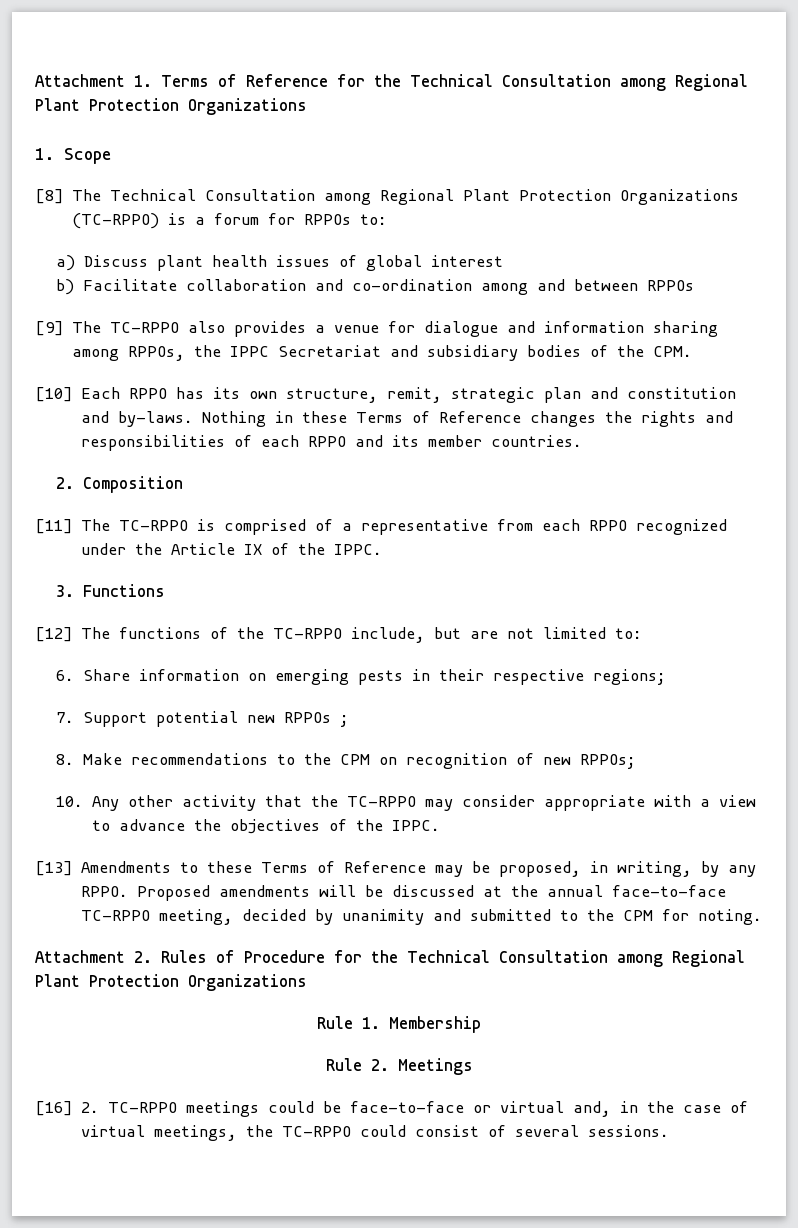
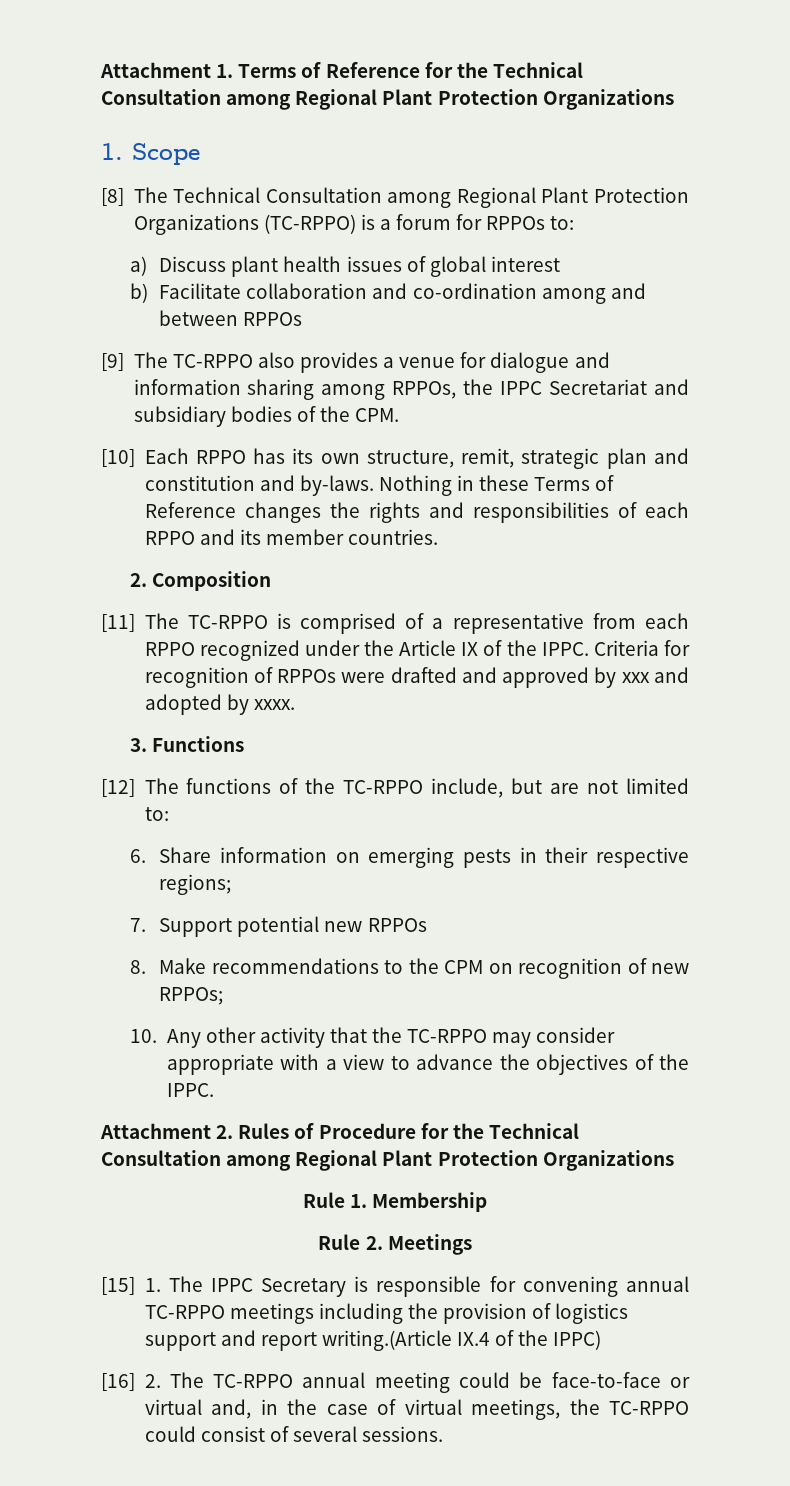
(383, 549) none -> [593,640,690,656] [144,667,689,688] [144,694,295,715] Criteria for recognition of RPPOs were drafted and approved by xxx and adopted by xxxx.
[339,715,349,727] ; -> (427, 925) none
[35,861,757,877] [81,885,727,901] [81,909,763,925] // [13] Amendments to these Terms of Reference may be proposed, in writing, by any RPPO. Proposed amendments will be discussed at the annual face-to-face TC-RPPO meeting, decided by unanimity and submitted to the CPM for noting. -> (214, 1090) none
[35,1101,260,1117] [16] 2. TC-RPPO meetings -> [101,1276,689,1297] [144,1303,629,1324] [144,1330,602,1351] [101,1372,450,1393] [15] 1. The IPPC Secretary is responsible for convening annual TC-RPPO meetings including the provision of logistics support and report writing.(Article IX.4 of the IPPC) // [16] 2. The TC-RPPO annual meeting

